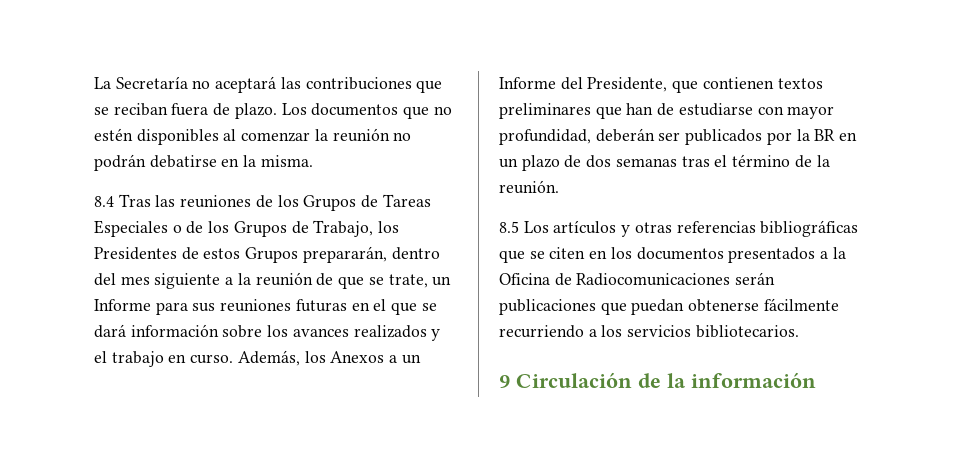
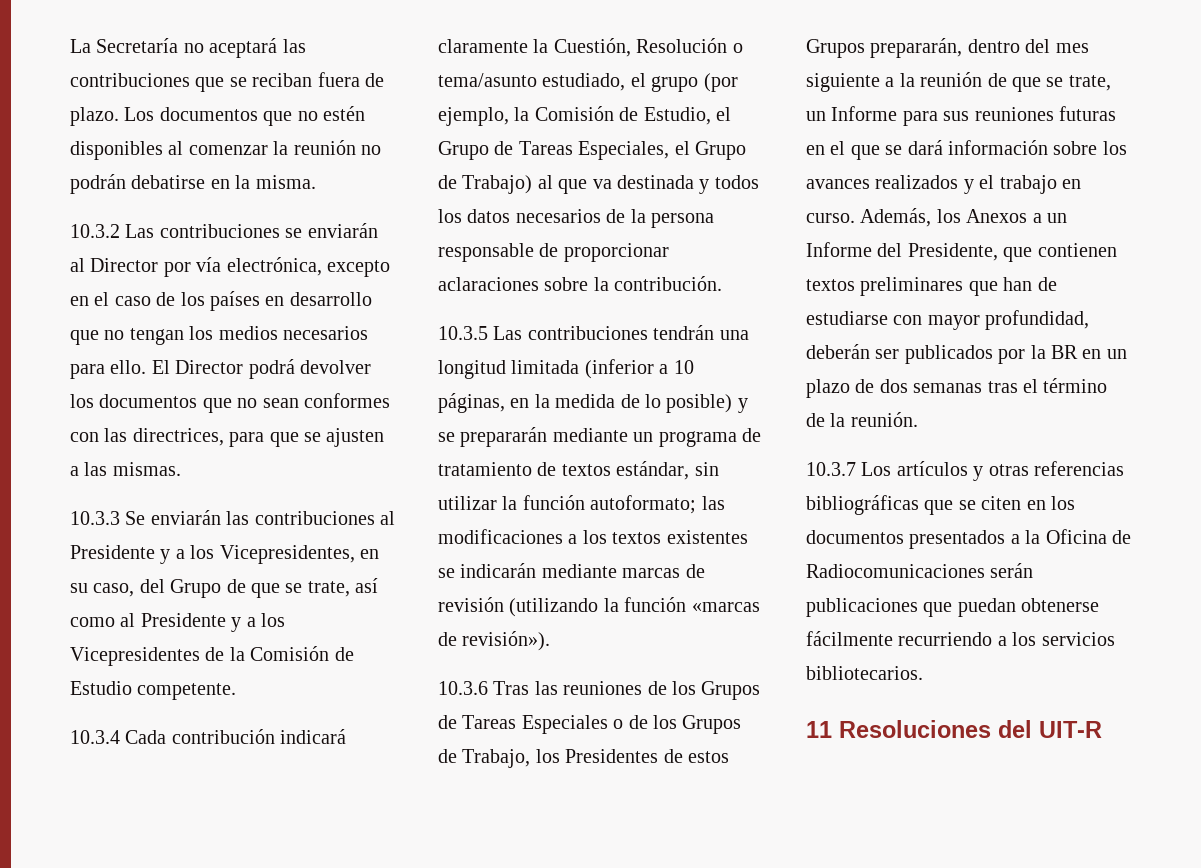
[94,196,114,207] 8.4 -> [70,223,378,238] [70,257,390,277] [70,291,372,311] [70,326,368,345] [70,359,371,379] [70,393,390,413] [70,428,385,447] [70,462,181,476] [70,510,395,525] [70,545,379,564] [70,578,379,598] [70,613,285,632] [70,646,354,666] [70,681,237,700] [70,729,347,744] [438,38,743,57] [438,73,738,92] [438,106,731,126] [438,141,746,160] [438,175,759,194] [438,209,714,228] [438,243,669,262] [438,276,723,291] [438,325,749,340] [438,359,694,379] [438,393,748,413] [438,427,761,447] [438,461,719,480] [438,495,725,514] [438,529,748,544] [438,563,705,578] [438,597,760,617] [438,631,551,651] [438,681,488,695] 10.3.2 Las contribuciones se enviarán al Director por vía electrónica, excepto en el caso de los países en desarrollo que no tengan los medios necesarios para ello. El Director podrá devolver los documentos que no sean conformes con las directrices, para que se ajusten a las mismas. // 10.3.3 Se enviarán las contribuciones al Presidente y a los Vicepresidentes, en su caso, del Grupo de que se trate, así como al Presidente y a los Vicepresidentes de la Comisión de Estudio competente. // 10.3.4 Cada contribución indicará claramente la Cuestión, Resolución o tema/asunto estudiado, el grupo (por ejemplo, la Comisión de Estudio, el Grupo de Tareas Especiales, el Grupo de Trabajo) al que va destinada y todos los datos necesarios de la persona responsable de proporcionar aclaraciones sobre la contribución. // 10.3.5 Las contribuciones tendrán una longitud limitada (inferior a 10 páginas, en la medida de lo posible) y se prepararán mediante un programa de tratamiento de textos estándar, sin utilizar la función autoformato; las modificaciones a los textos existentes se indicarán mediante marcas de revisión (utilizando la función «marcas de revisión»). // 10.3.6
[499,221,519,233] 8.5 -> [806,462,856,476] 10.3.7
[499,372,816,388] 9 Circulación de la información -> [806,720,1102,738] 11 Resoluciones del UIT-R

